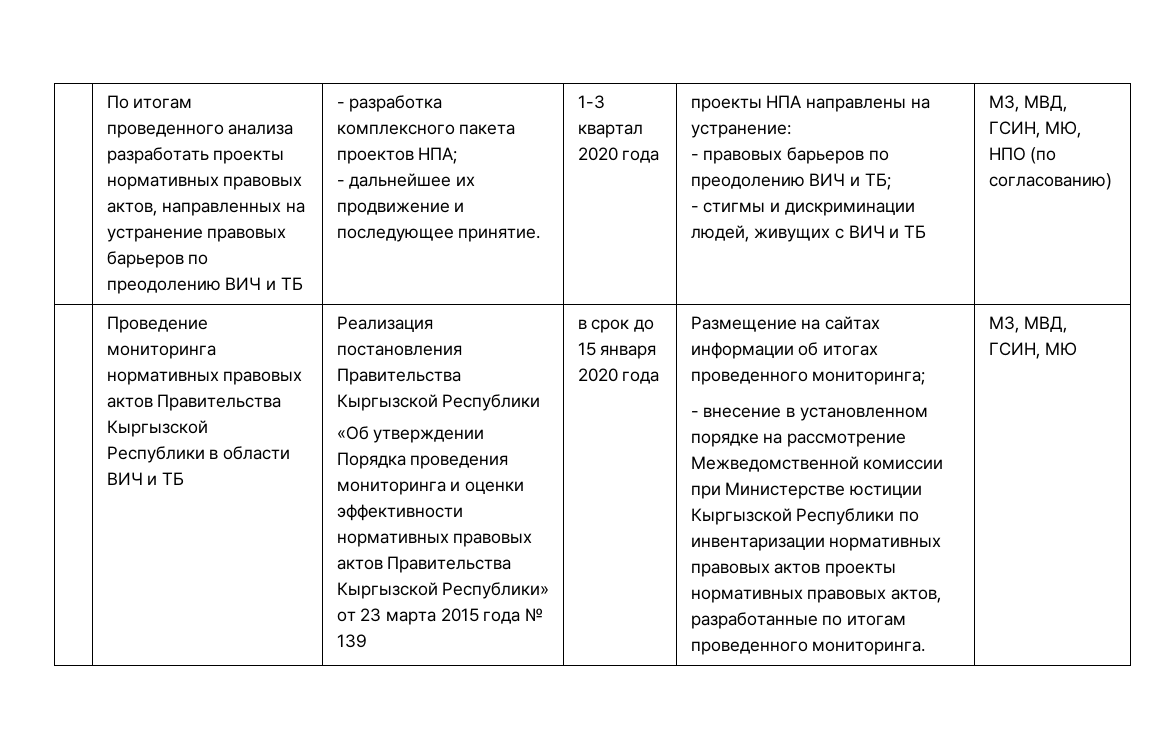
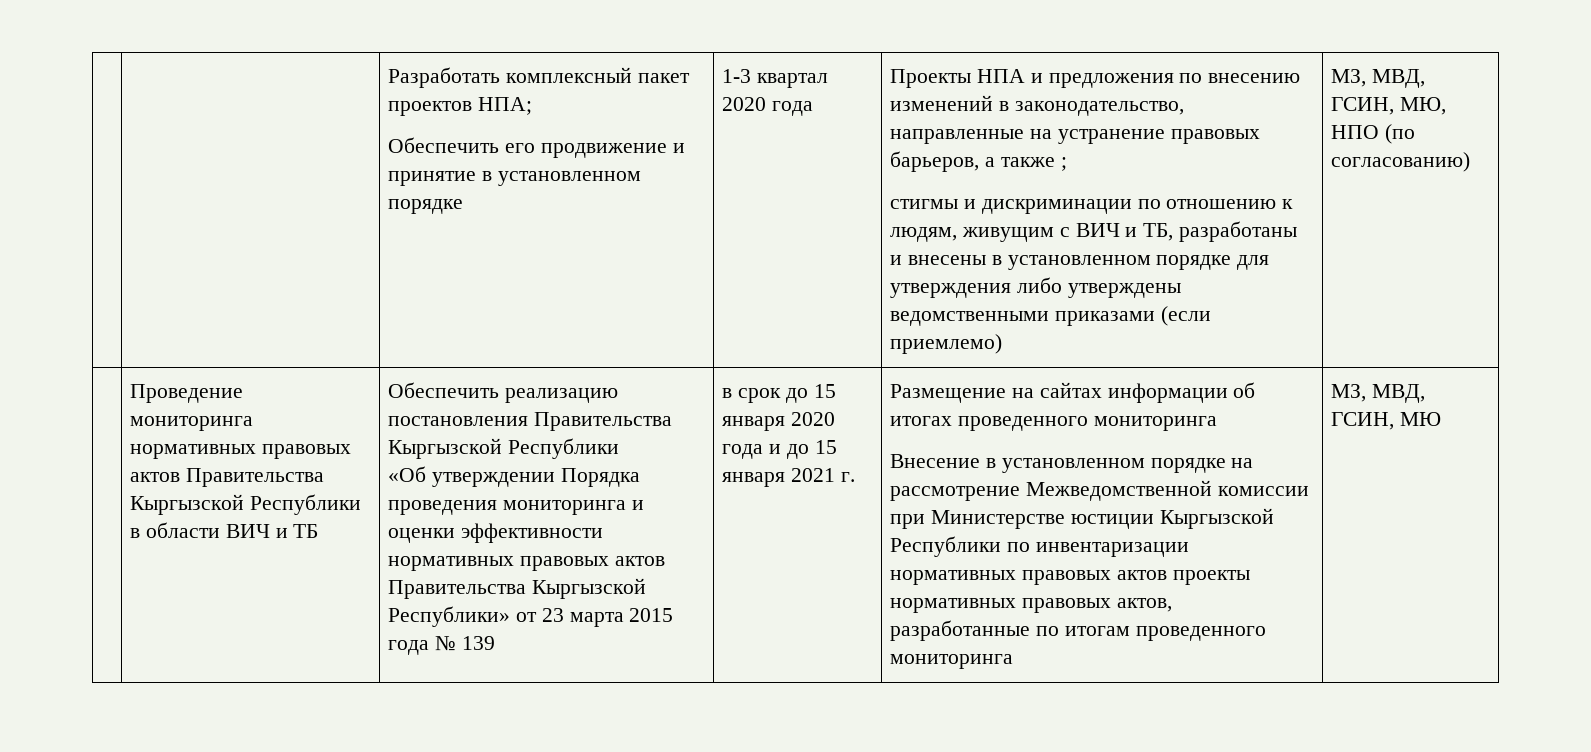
[106,95,193,109] [106,124,294,138] [106,147,285,164] [106,176,303,190] [106,202,305,216] [106,228,287,242] [106,251,209,268] [106,277,303,294] [336,95,443,112] [336,124,516,135] [336,147,458,164] [336,173,475,189] [336,202,465,216] [336,228,541,242] [577,95,605,109] [577,124,643,138] [577,147,660,163] [690,95,930,112] [690,124,791,138] [690,147,889,164] [690,173,891,190] [690,202,915,216] [690,225,927,242] | По итогам проведенного анализа разработать проекты нормативных правовых актов, направленных на устранение правовых барьеров по преодолению ВИЧ и ТБ | - разработка комплексного пакета проектов НПА; // - дальнейшее их продвижение и последующее принятие. | 1-3 квартал 2020 года | проекты НПА направлены на устранение: // - правовых барьеров по преодолению ВИЧ и ТБ; // - стигмы и дискриминации людей, живущих с ВИЧ и ТБ -> [388,67,690,88] [388,97,532,116] [388,137,685,158] [388,171,641,186] [388,199,464,214] [722,69,828,88] [722,97,813,116] [890,69,1301,88] [890,95,1184,116] [890,129,1260,144] [890,151,1067,172] [890,199,1294,214] [890,221,1298,242] [890,255,1270,270] [890,277,1181,298] [890,306,1211,326] [890,334,1003,354] | | Разработать комплексный пакет проектов НПА; // Обеспечить его продвижение и принятие в установленном порядке | 1-3 квартал 2020 года | Проекты НПА и предложения по внесению изменений в законодательство, направленные на устранение правовых барьеров, а также ; // стигмы и дискриминации по отношению к людям, живущим с ВИЧ и ТБ, разработаны и внесены в установленном порядке для утверждения либо утверждены ведомственными приказами (если приемлемо)
[336,316,433,332] Реализация -> [388,382,618,403] Обеспечить реализацию
(660, 377) none -> [768,440,837,459] [722,468,855,487] и до 15 января 2021 г.
[812,371,926,385] [690,407,782,418] мониторинга; // - внесение -> [1093,416,1217,431] [890,454,981,468] мониторинга // Внесение
[812,641,926,655] мониторинга. -> [890,654,1014,669] мониторинга

